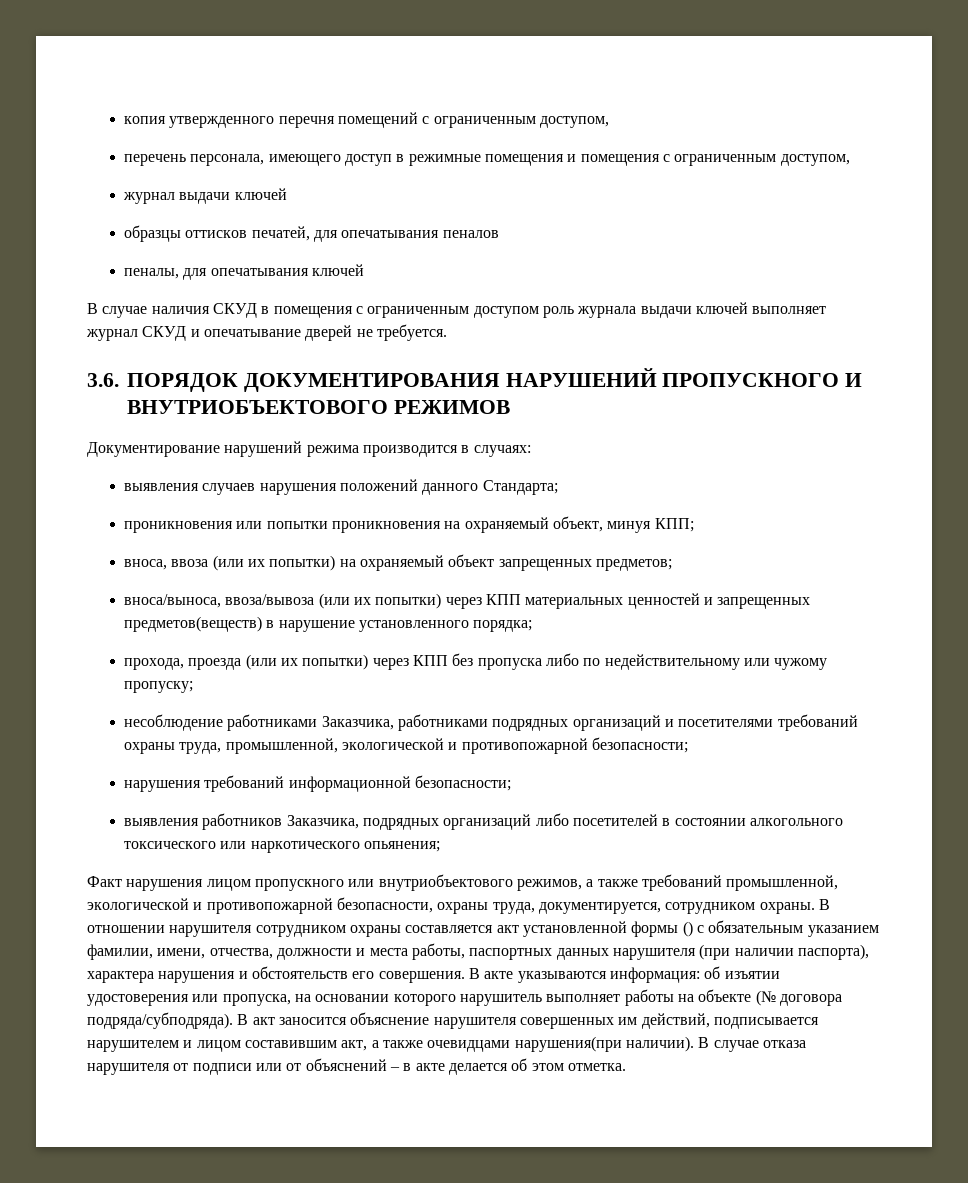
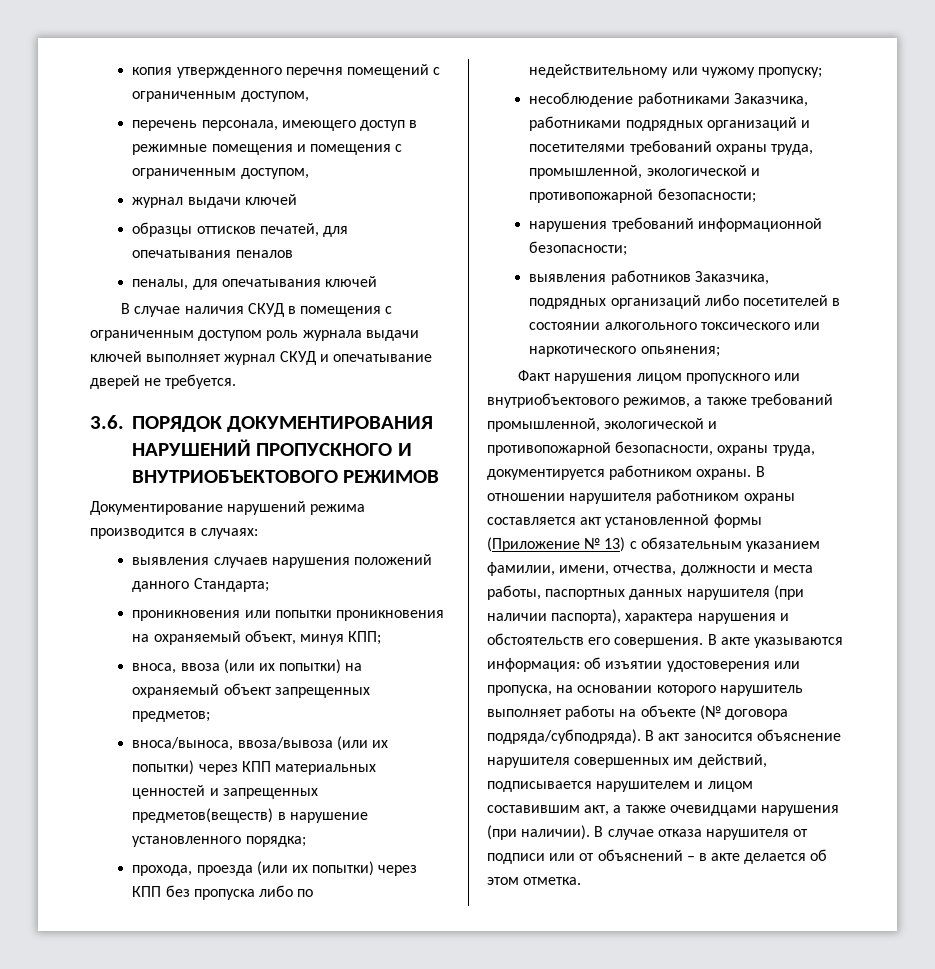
[538,902,756,914] документируется, сотрудником -> [487,465,693,480] документируется работником
[255,925,346,937] сотрудником -> [656,489,740,504] работником
[682,921,693,937] () -> [487,537,626,552] (Приложение № 13)
[514,1036,622,1052] нарушения(при -> [760,805,839,816] [487,825,517,840] нарушения (при

